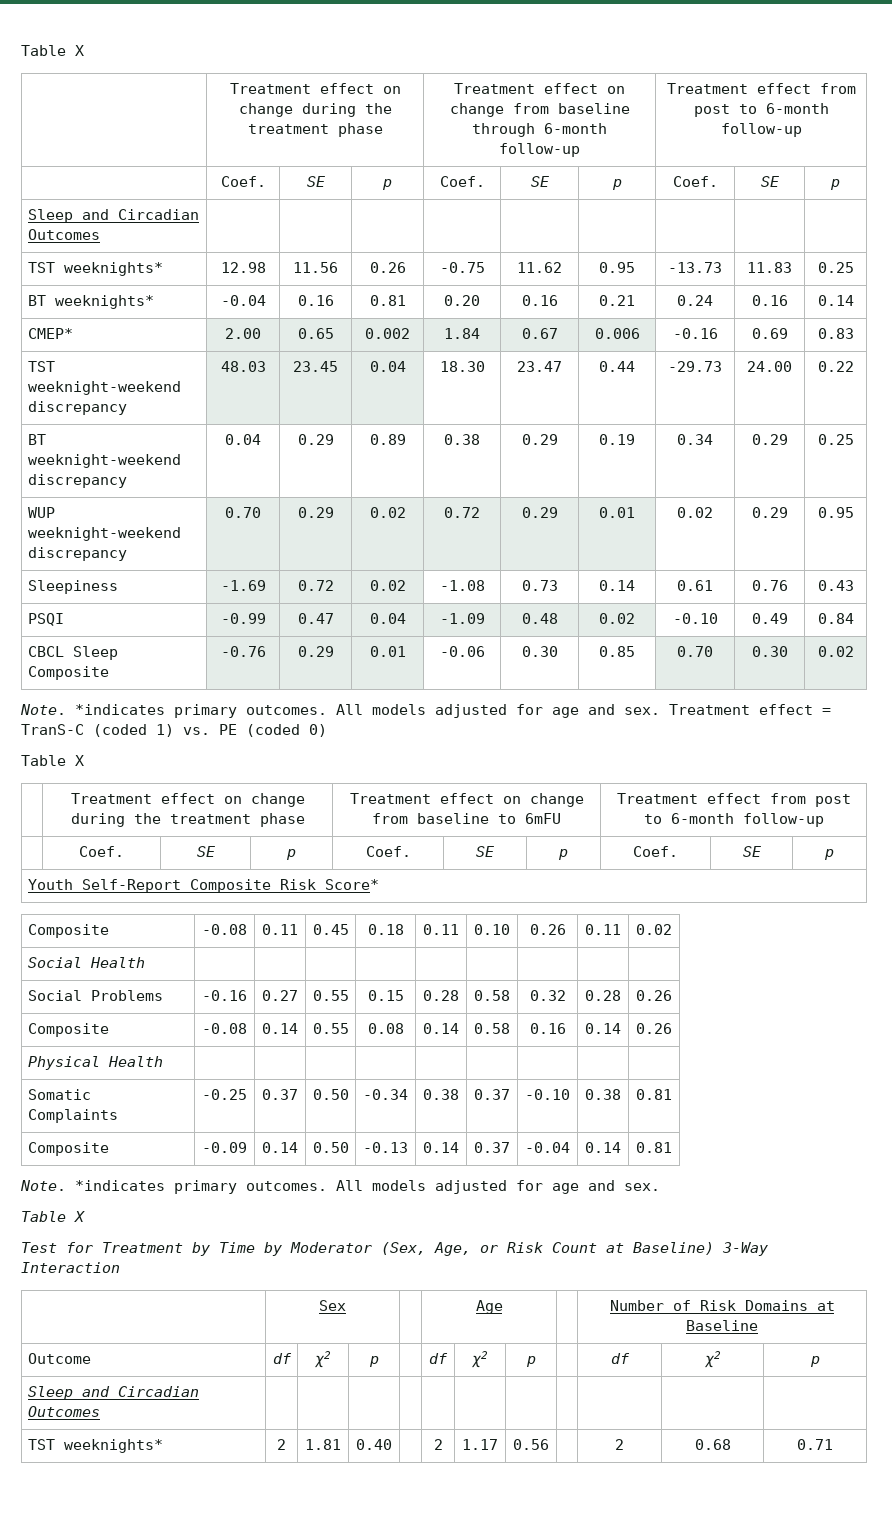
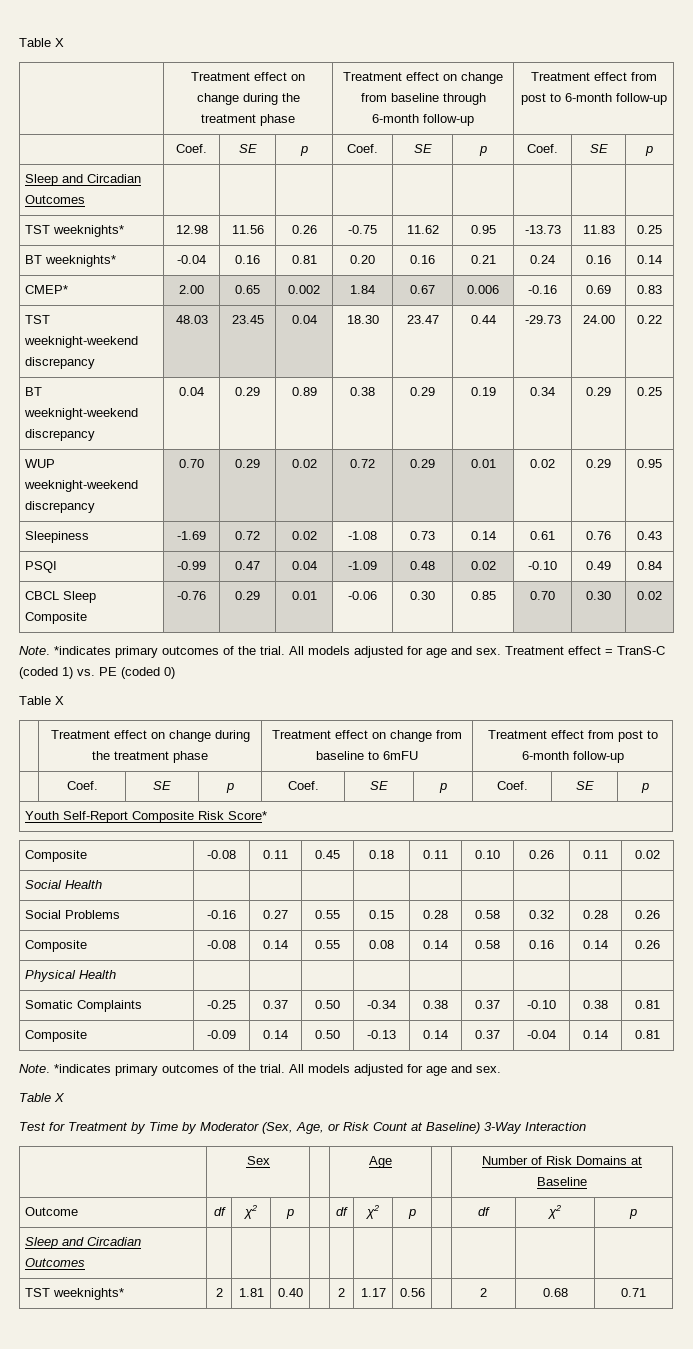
[246,705,327,715] outcomes. -> [162,646,285,655] outcomes of the trial.
[246,1181,327,1191] outcomes. -> [162,1064,285,1073] outcomes of the trial.

